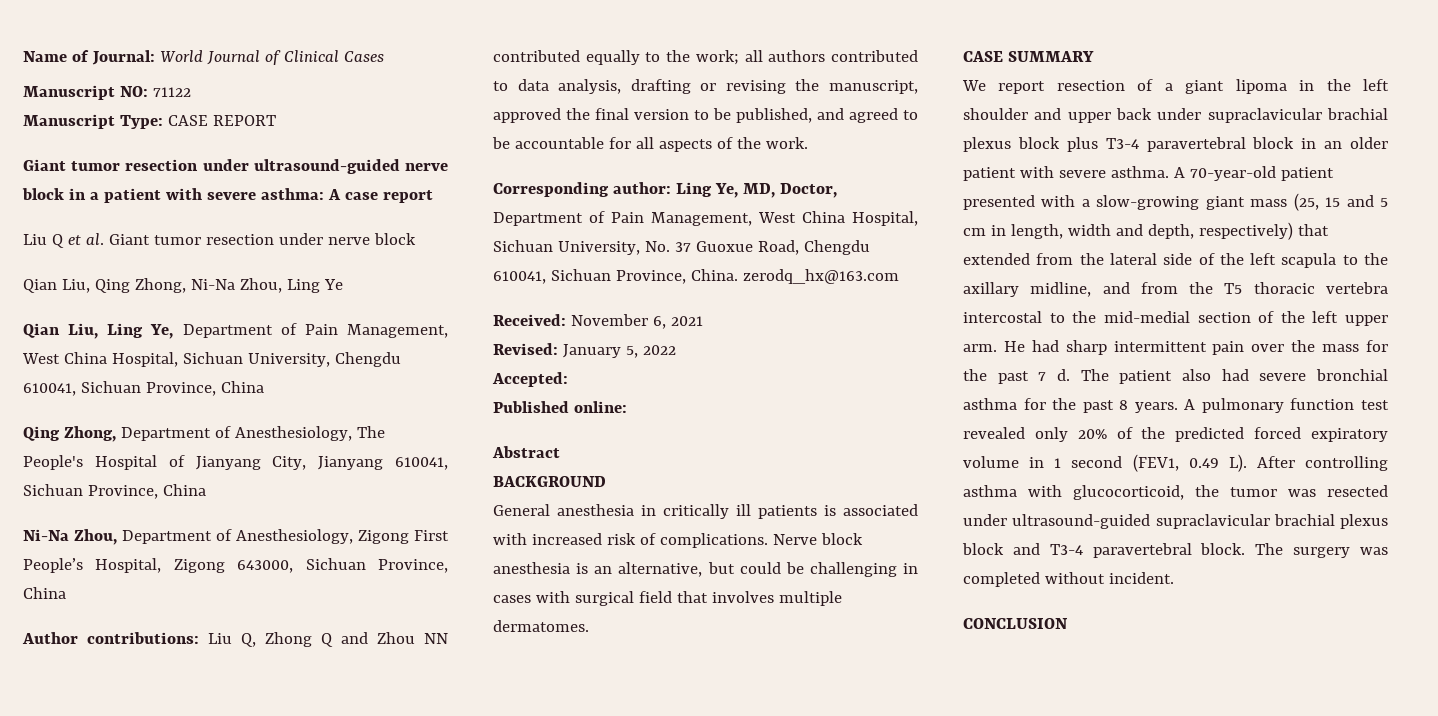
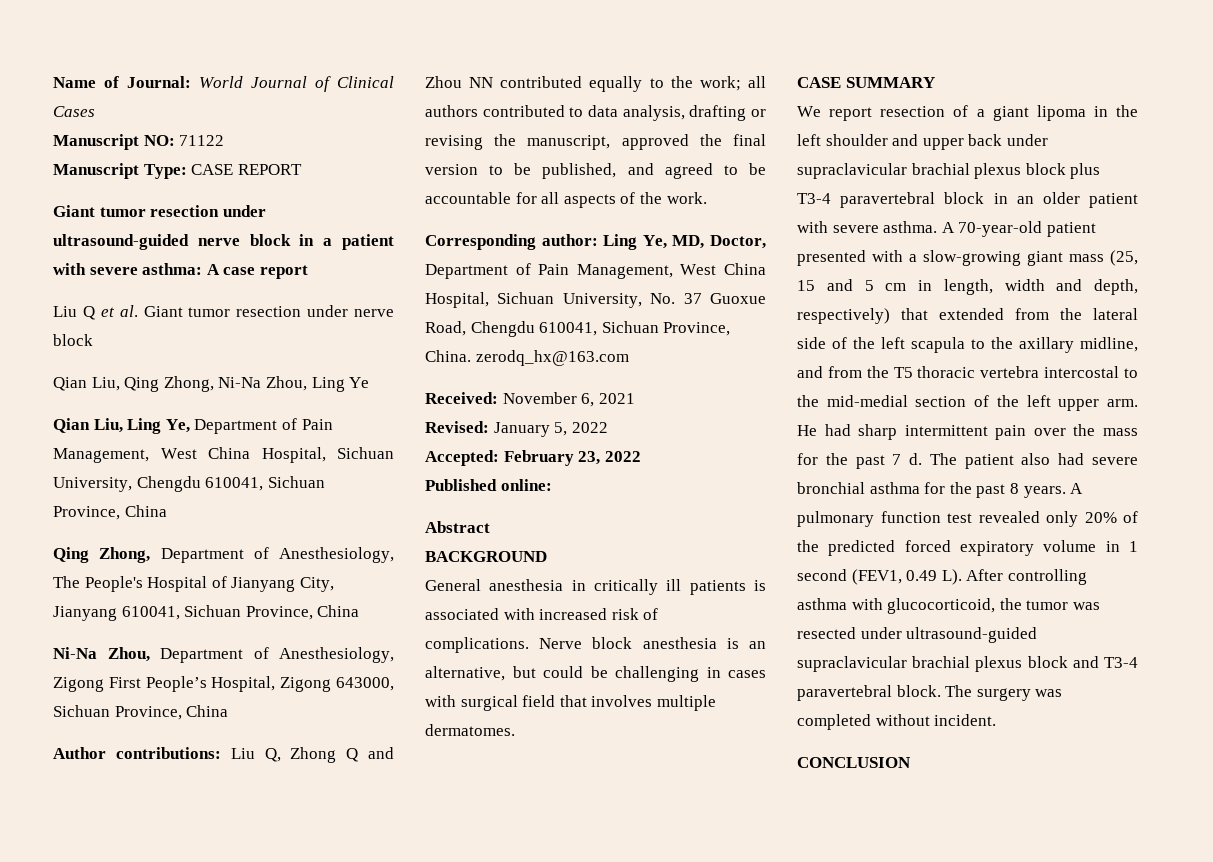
(568, 379) none -> [503,450,641,466] February 23, 2022

